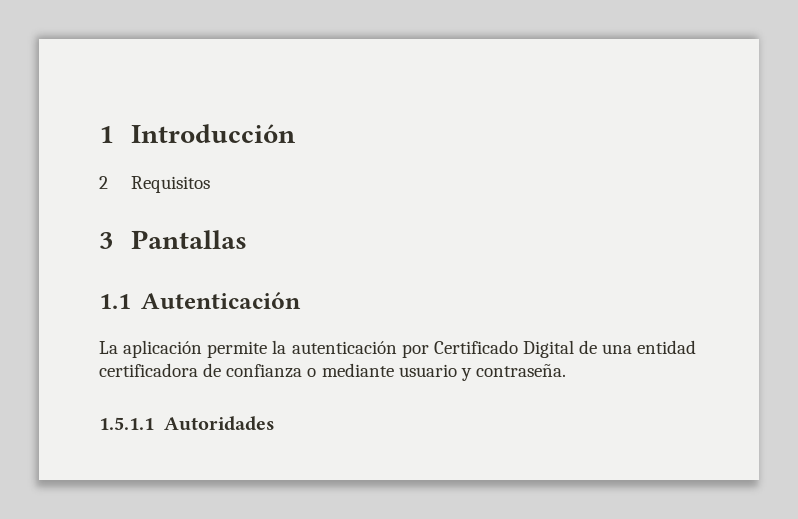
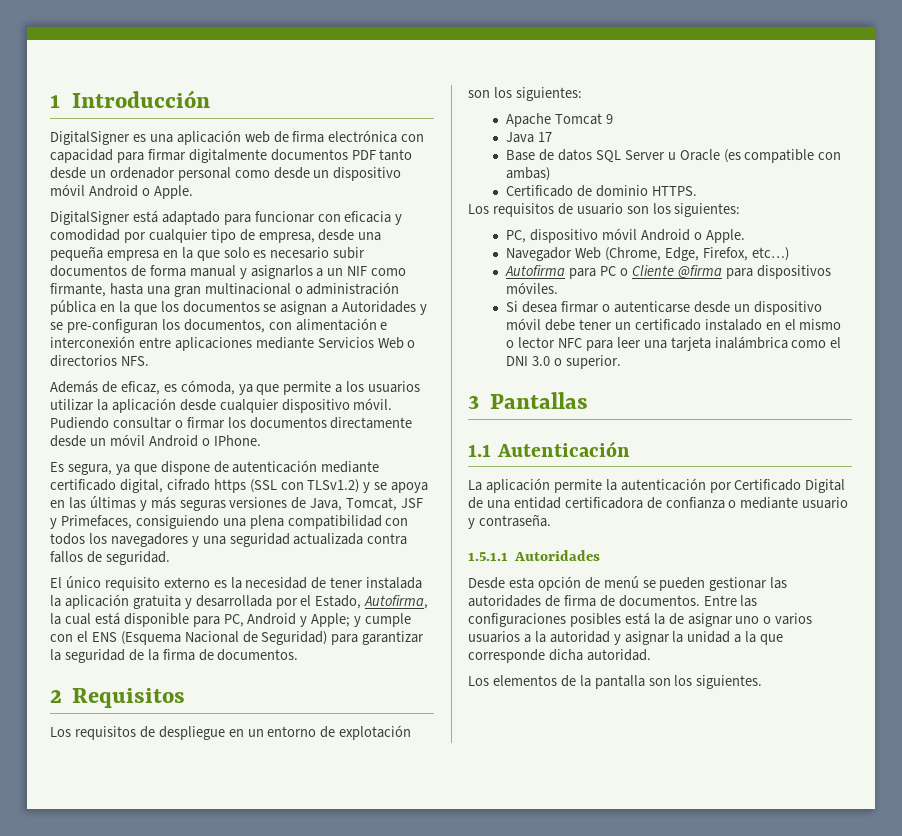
[99,176,210,193] 2 Requisitos -> [50,130,425,145] [50,149,413,163] [50,167,402,181] [50,184,193,199] [50,210,403,225] [50,229,382,243] [50,246,366,261] [50,265,407,279] [50,282,400,297] [50,300,428,315] [50,318,388,333] [50,336,416,351] [50,355,149,367] [50,380,421,395] [50,398,393,413] [50,417,413,429] [50,434,261,447] [50,460,380,475] [50,479,429,493] [50,496,424,511] [50,515,409,529] [50,533,408,547] [50,551,170,565] [50,576,423,591] [50,594,429,609] [50,612,412,627] [50,631,425,645] [50,649,299,663] [50,688,186,708] [50,725,412,740] [468,87,582,101] [506,113,613,127] [506,132,553,143] [506,149,842,163] [506,167,551,181] [506,185,697,197] [468,203,741,217] [506,228,745,243] [506,247,789,261] [505,265,831,279] [506,282,559,294] [506,301,822,315] [506,318,842,331] [506,336,842,351] [506,355,621,369] DigitalSigner es una aplicación web de firma electrónica con capacidad para firmar digitalmente documentos PDF tanto desde un ordenador personal como desde un dispositivo móvil Android o Apple. // DigitalSigner está adaptado para funcionar con eficacia y comodidad por cualquier tipo de empresa, desde una pequeña empresa en la que solo es necesario subir documentos de forma manual y asignarlos a un NIF como firmante, hasta una gran multinacional o administración pública en la que los documentos se asignan a Autoridades y se pre-configuran los documentos, con alimentación e interconexión entre aplicaciones mediante Servicios Web o directorios NFS. // Además de eficaz, es cómoda, ya que permite a los usuarios utilizar la aplicación desde cualquier dispositivo móvil. Pudiendo consultar o firmar los documentos directamente desde un móvil Android o IPhone. // Es segura, ya que dispone de autenticación mediante certificado digital, cifrado https (SSL con TLSv1.2) y se apoya en las últimas y más seguras versiones de Java, Tomcat, JSF y Primefaces, consiguiendo una plena compatibilidad con todos los navegadores y una seguridad actualizada contra fallos de seguridad. // El único requisito externo es la necesidad de tener instalada la aplicación gratuita y desarrollada por el Estado, Autofirma, la cual está disponible para PC, Android y Apple; y cumple con el ENS (Esquema Nacional de Seguridad) para garantizar la seguridad de la firma de documentos. // 2 Requisitos // Los requisitos de despliegue en un entorno de explotación son los siguientes: // Apache Tomcat 9 // Java 17 // Base de datos SQL Server u Oracle (es compatible con ambas) // Certificado de dominio HTTPS. // Los requisitos de usuario son los siguientes: // PC, dispositivo móvil Android o Apple. // Navegador Web (Chrome, Edge, Firefox, etc…) // Autofirma para PC o Cliente @firma para dispositivos móviles. // Si desea firmar o autenticarse desde un dispositivo móvil debe tener un certificado instalado en el mismo o lector NFC para leer una tarjeta inalámbrica como el DNI 3.0 o superior.
(275, 423) none -> [468,576,788,591] [468,595,758,607] [468,612,813,627] [468,631,784,645] [468,649,651,663] [468,675,763,689] // Desde esta opción de menú se pueden gestionar las autoridades de firma de documentos. Entre las configuraciones posibles está la de asignar uno o varios usuarios a la autoridad y asignar la unidad a la que corresponde dicha autoridad. // Los elementos de la pantalla son los siguientes.

